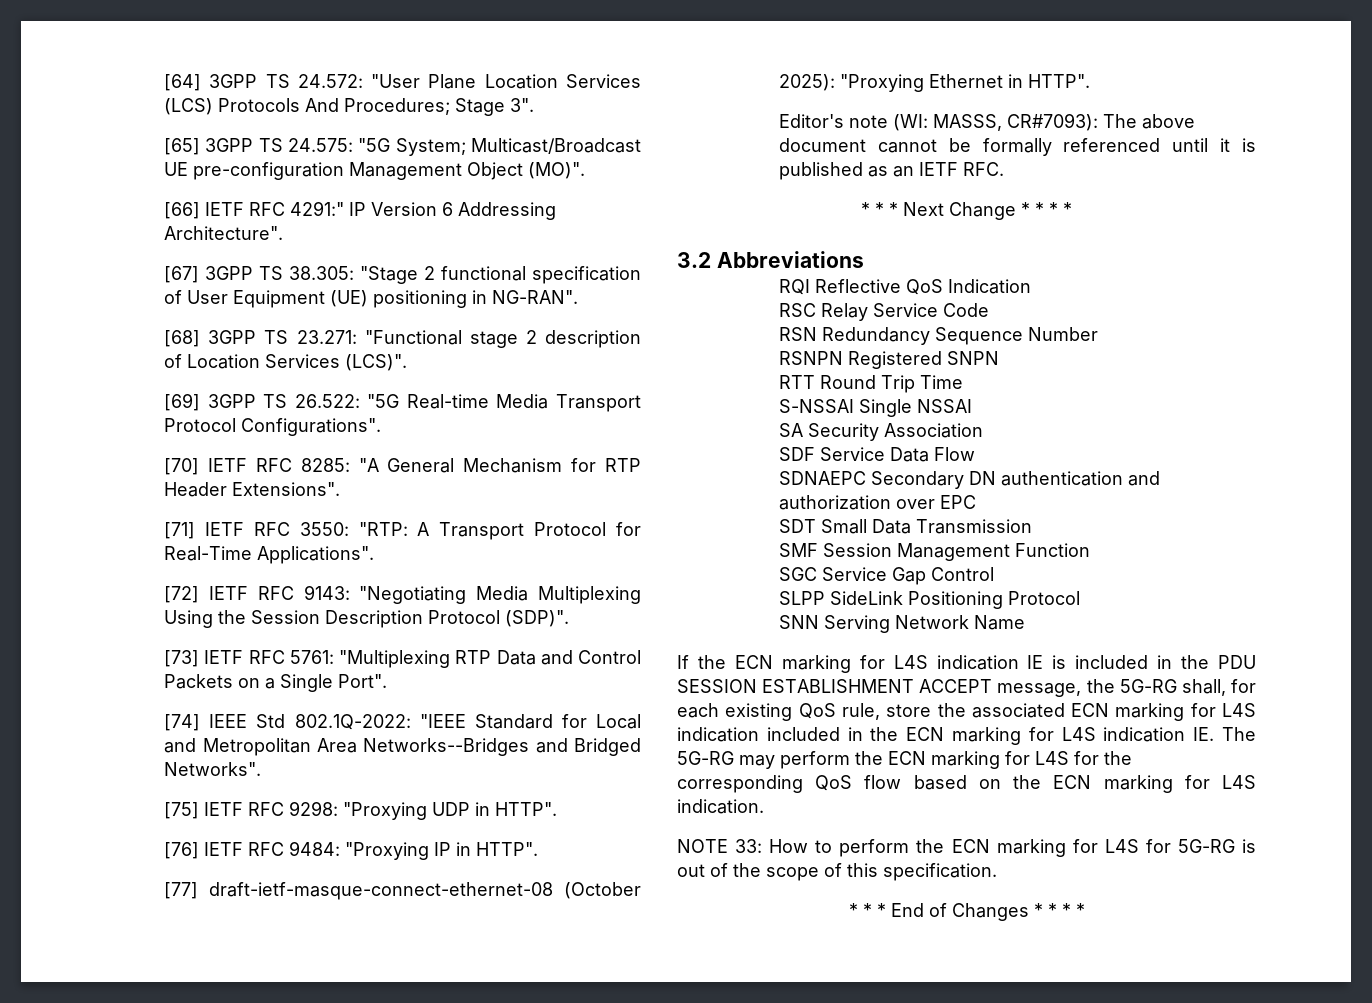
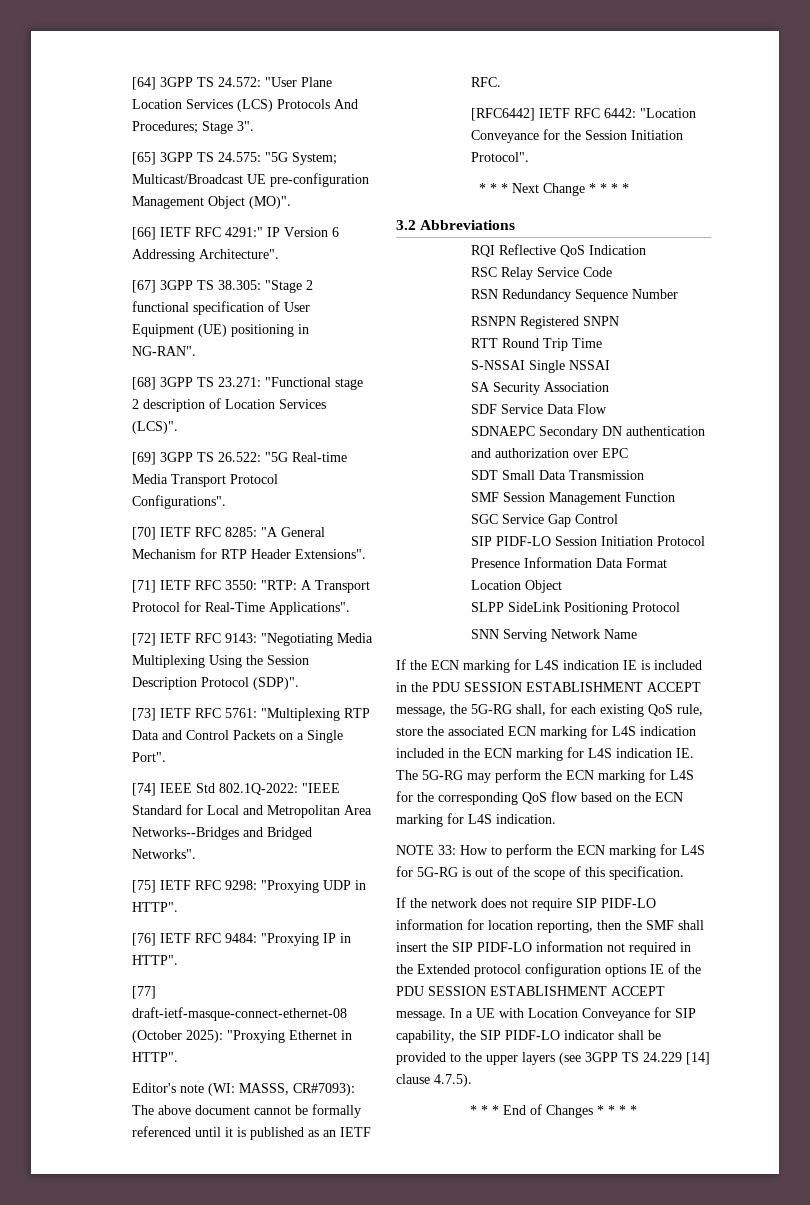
(1005, 169) none -> [470,108,696,121] [470,129,683,143] [470,152,529,162] // [RFC6442] IETF RFC 6442: "Location Conveyance for the Session Initiation Protocol".
(995, 574) none -> [470,536,705,546] [470,557,667,568] [470,580,562,593] // SIP PIDF-LO Session Initiation Protocol Presence Information Data Format Location Object
(997, 872) none -> [396,897,656,911] [396,919,704,933] [396,941,691,955] [396,963,701,977] [396,986,665,996] [396,1007,696,1021] [396,1030,661,1043] [396,1052,710,1065] [396,1074,472,1087] // If the network does not require SIP PIDF-LO information for location reporting, then the SMF shall insert the SIP PIDF-LO information not required in the Extended protocol configuration options IE of the PDU SESSION ESTABLISHMENT ACCEPT message. In a UE with Location Conveyance for SIP capability, the SIP PIDF-LO indicator shall be provided to the upper layers (see 3GPP TS 24.229 [14] clause 4.7.5).

